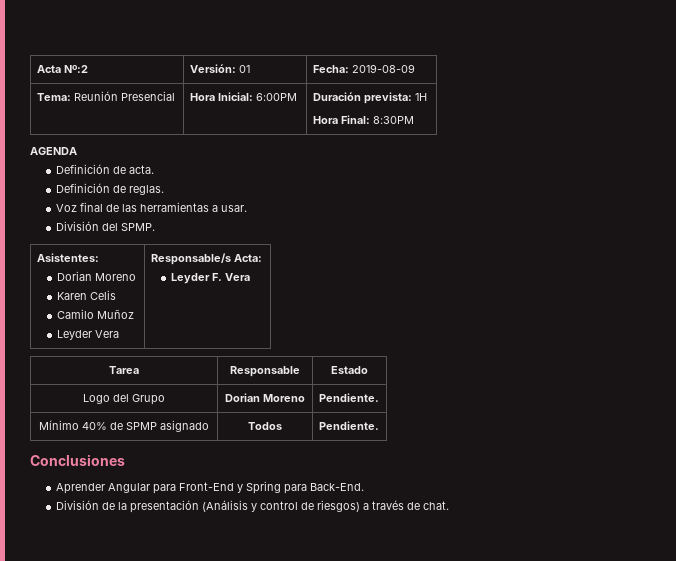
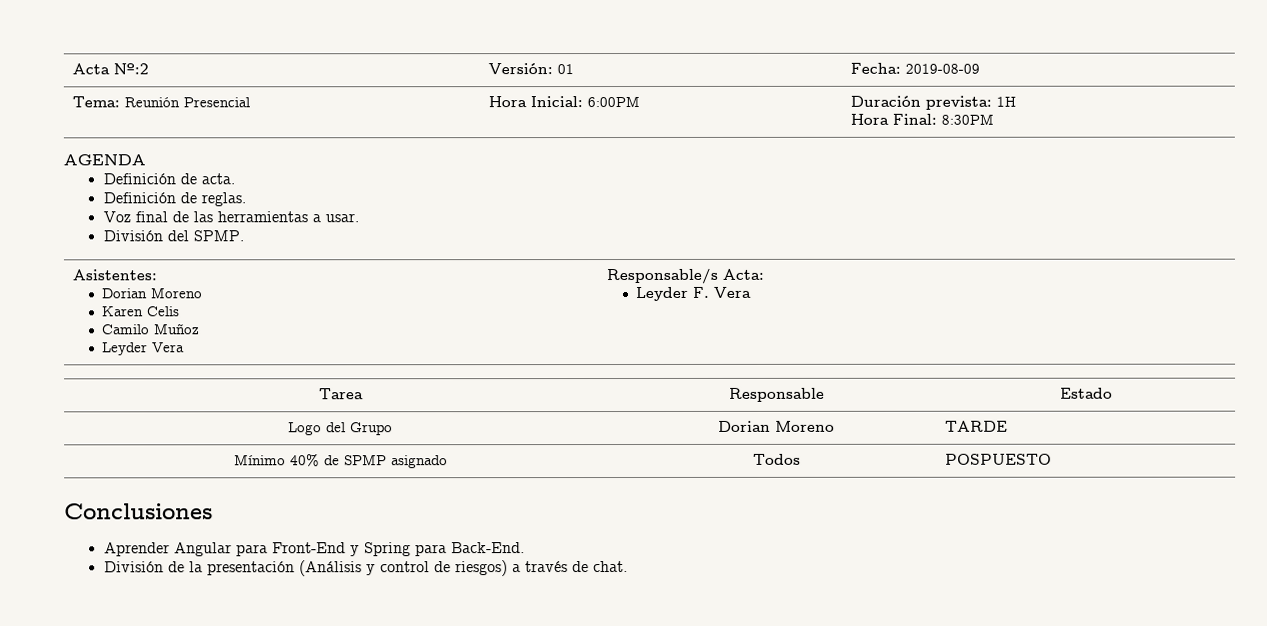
[318,393,379,402] Pendiente. -> [945,420,1009,432] TARDE
[318,421,379,430] Pendiente. -> [945,453,1053,465] POSPUESTO

